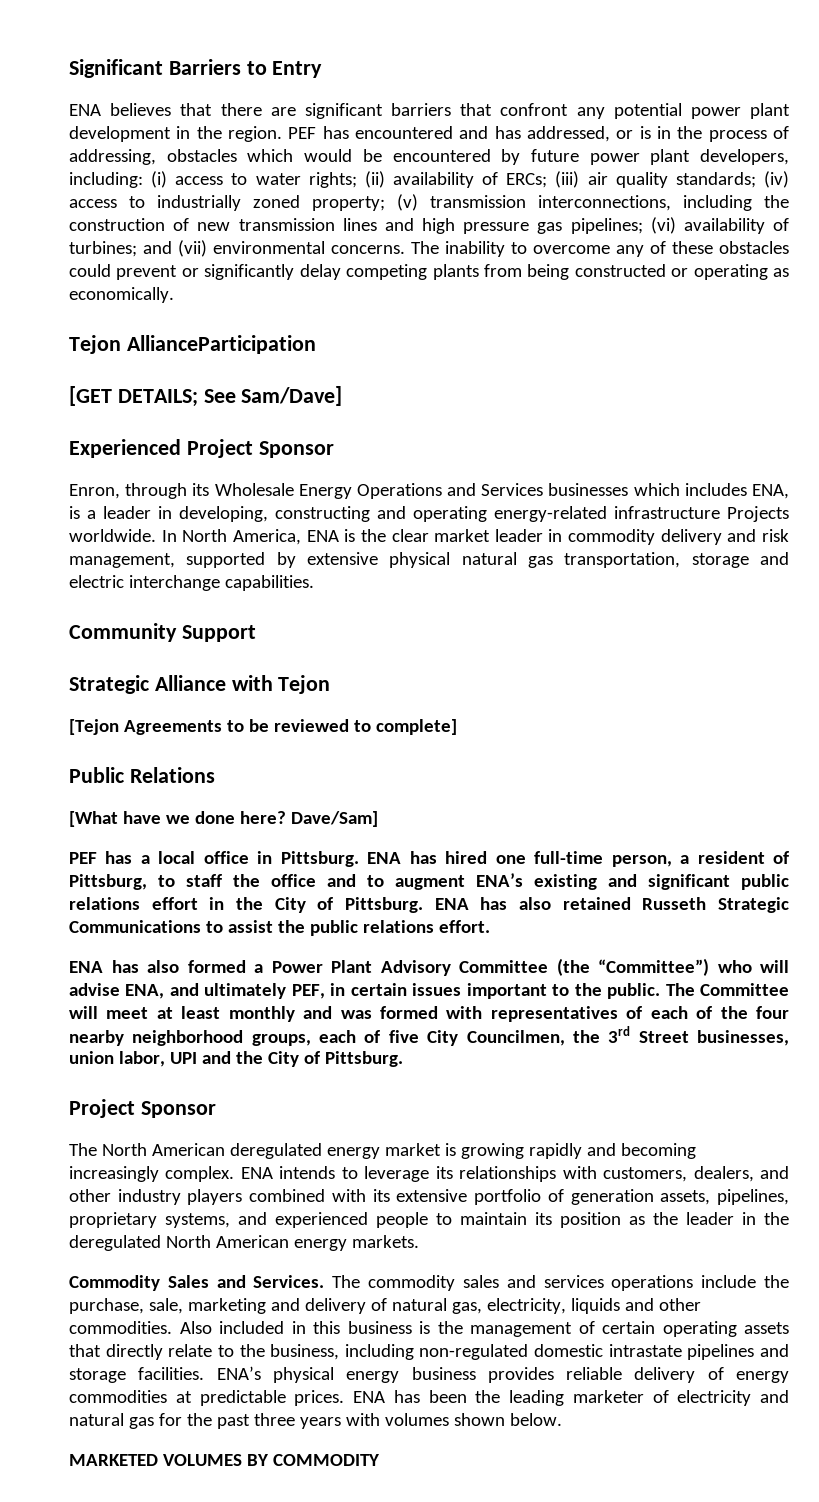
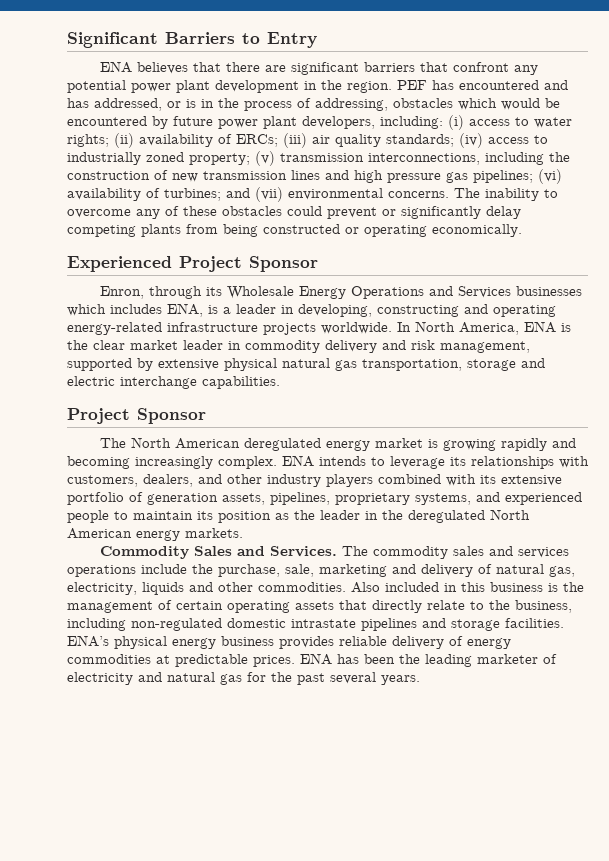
[772,268,789,277] as -> (427, 231) none
[69,335,316,354] [69,386,343,407] // Tejon AllianceParticipation // [GET DETAILS; See Sam/Dave] -> (522, 230) none
[727,506,789,522] Projects -> [263,323,316,335] projects
[69,623,256,642] [69,675,331,694] [69,719,457,735] [69,767,215,783] [69,811,378,827] [69,851,790,867] [69,873,789,890] [69,897,789,913] [69,920,490,936] [69,958,789,976] [69,983,789,999] [69,1006,790,1022] [69,1026,790,1046] [69,1051,403,1067] // Community Support // Strategic Alliance with Tejon // [Tejon Agreements to be reviewed to complete] // Public Relations // [What have we done here? Dave/Sam] // PEF has a local office in Pittsburg. ENA has hired one full-time person, a resident of Pittsburg, to staff the office and to augment ENA’s existing and significant public relations effort in the City of Pittsburg. ENA has also retained Russeth Strategic Communications to assist the public relations effort. // ENA has also formed a Power Plant Advisory Committee (the “Committee”) who will advise ENA, and ultimately PEF, in certain issues important to the public. The Committee will meet at least monthly and was formed with representatives of each of the four nearby neighborhood groups, each of five City Councilmen, the 3rd Street businesses, union labor, UPI and the City of Pittsburg. -> (280, 382) none
[253,1413,562,1429] [69,1454,380,1466] three years with volumes shown below. // MARKETED VOLUMES BY COMMODITY -> [330,672,420,685] several years.

